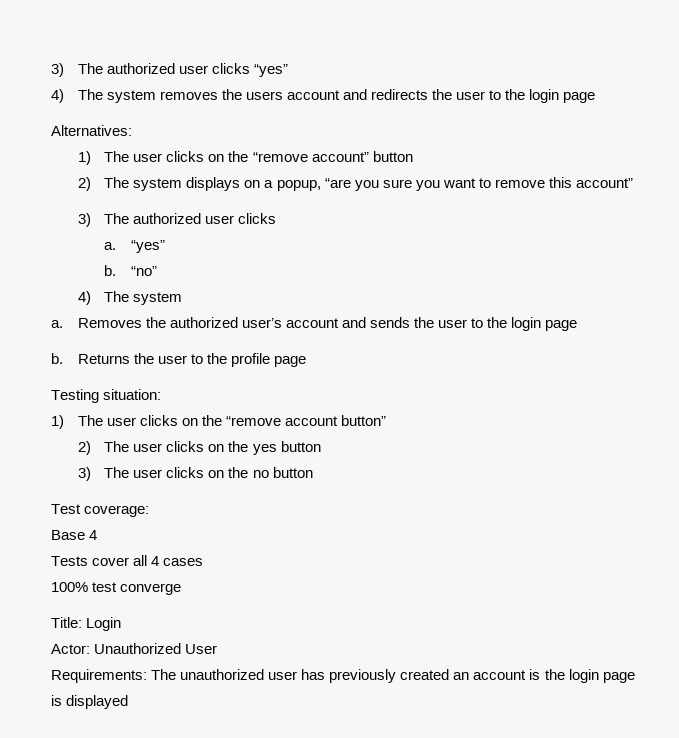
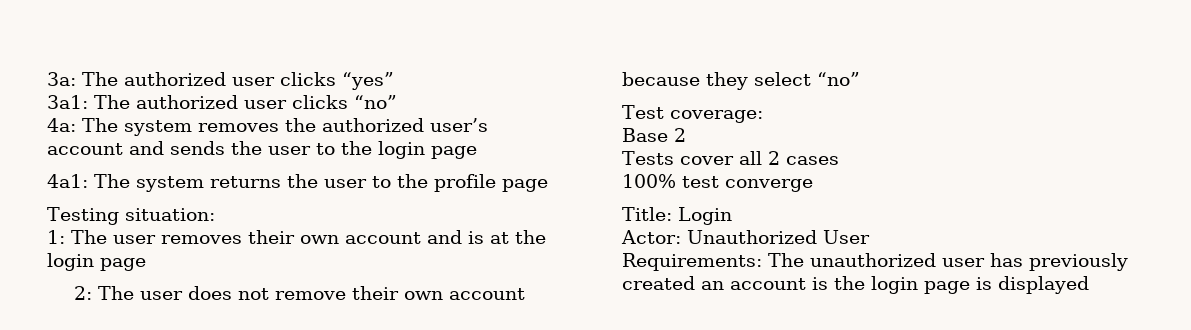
[51,63,64,77] 3) -> [47,72,76,86] 3a:
[51,89,596,103] [51,125,132,136] [77,151,413,165] [77,177,633,191] [77,213,277,227] [104,240,165,253] [104,265,157,276] [77,291,183,305] [51,318,142,328] 4) The system removes the users account and redirects the user to the login page // Alternatives: // 1) The user clicks on the “remove account” button // 2) The system displays on a popup, “are you sure you want to remove this account” // 3) The authorized user clicks // a. “yes” // b. “no” // 4) The system // a. Removes -> [47,95,397,109] [47,118,279,136] 3a1: The authorized user clicks “no” // 4a: The system removes
[51,353,130,364] b. Returns -> [47,174,281,192] 4a1: The system returns
[51,415,386,429] [77,441,321,455] [77,467,313,481] 1) The user clicks on the “remove account button” // 2) The user clicks on the yes button // 3) The user clicks on the no button -> [47,230,546,244] [47,253,146,271] [73,286,525,300] [622,72,860,90] 1: The user removes their own account and is at the login page // 2: The user does not remove their own account because they select “no”
[89,530,98,540] 4 -> [674,128,686,142] 2
[151,556,160,566] 4 -> [767,151,780,165] 2

